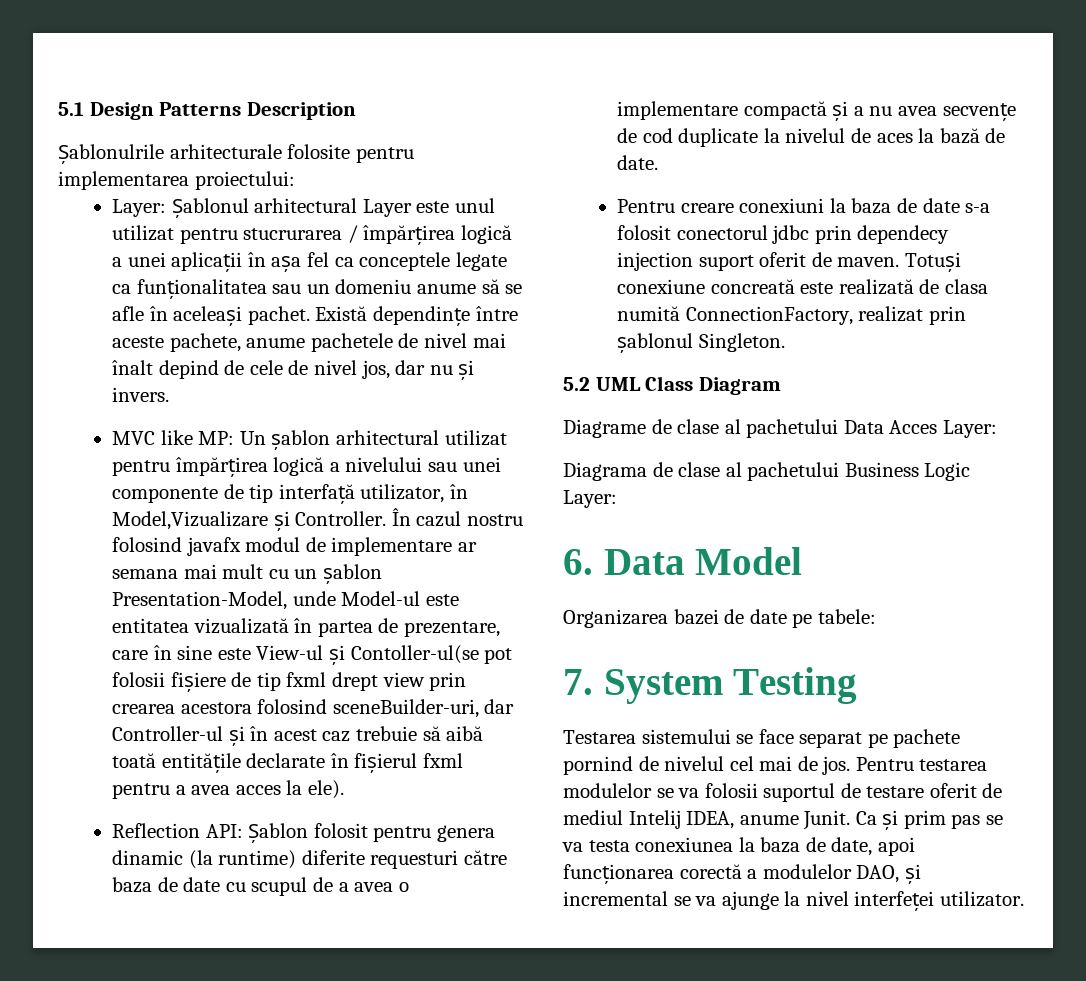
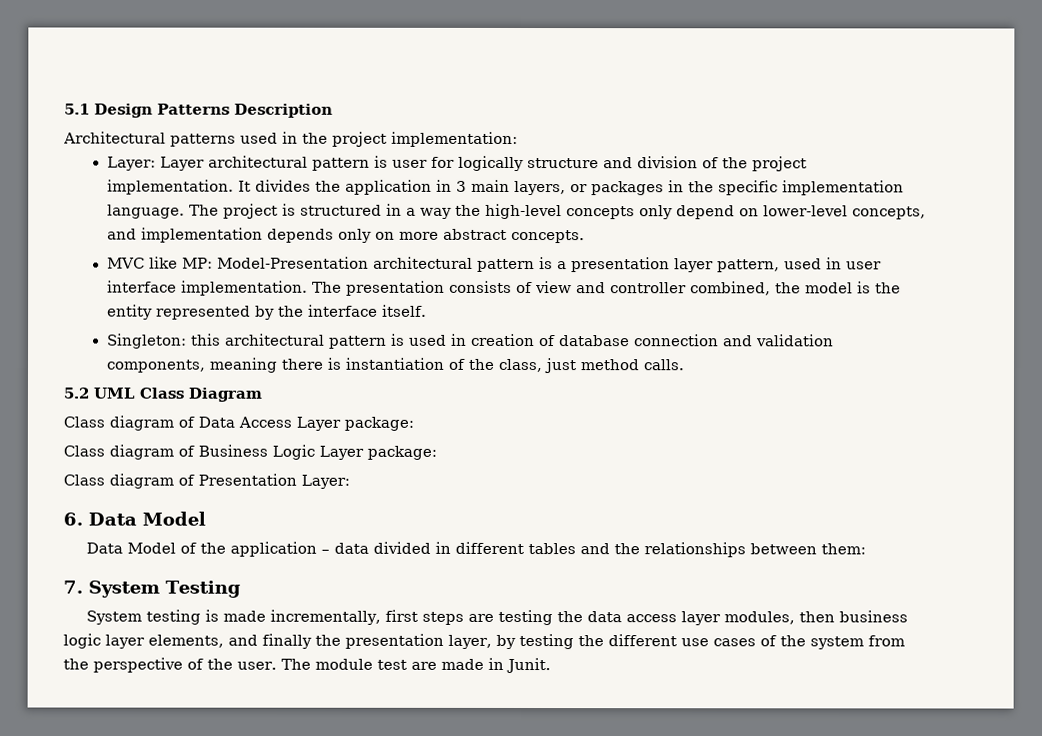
[58,144,414,164] [58,171,295,190] [112,198,495,218] [112,225,512,245] [112,252,507,272] [112,279,523,299] [112,306,518,326] [112,333,506,352] [112,360,475,380] [112,387,170,402] [112,430,507,450] [112,457,501,477] [112,484,468,504] [112,508,523,531] [112,537,477,556] [112,564,382,584] [112,591,459,610] [112,618,500,637] [112,645,513,665] [112,672,467,692] [112,699,515,718] [112,726,484,746] [112,753,463,773] [112,780,344,799] [112,823,495,843] [112,850,507,869] [112,877,409,896] [617,101,1016,121] [617,128,1006,147] [617,155,659,170] [617,198,991,214] [617,225,950,244] [617,252,961,272] [617,279,988,295] [617,306,966,325] [617,333,785,353] [563,376,781,395] [563,419,997,438] [563,462,971,481] [563,490,617,508] [563,547,803,575] [563,609,876,628] [563,667,858,704] [563,729,961,748] [563,756,988,775] [563,783,1003,802] [563,810,1003,830] [562,837,915,856] [563,864,921,884] [563,891,1024,911] Șablonulrile arhitecturale folosite pentru implementarea proiectului: // Layer: Șablonul arhitectural Layer este unul utilizat pentru stucrurarea / împărțirea logică a unei aplicații în așa fel ca conceptele legate ca funționalitatea sau un domeniu anume să se afle în aceleași pachet. Există dependințe între aceste pachete, anume pachetele de nivel mai înalt depind de cele de nivel jos, dar nu și invers. // MVC like MP: Un șablon arhitectural utilizat pentru împărțirea logică a nivelului sau unei componente de tip interfață utilizator, în Model,Vizualizare și Controller. În cazul nostru folosind javafx modul de implementare ar semana mai mult cu un șablon Presentation-Model, unde Model-ul este entitatea vizualizată în partea de prezentare, care în sine este View-ul și Contoller-ul(se pot folosii fișiere de tip fxml drept view prin crearea acestora folosind sceneBuilder-uri, dar Controller-ul și în acest caz trebuie să aibă toată entitățile declarate în fișierul fxml pentru a avea acces la ele). // Reflection API: Șablon folosit pentru genera dinamic (la runtime) diferite requesturi către baza de date cu scupul de a avea o implementare compactă și a nu avea secvențe de cod duplicate la nivelul de aces la bază de date. // Pentru creare conexiuni la baza de date s-a folosit conectorul jdbc prin dependecy injection suport oferit de maven. Totuși conexiune concreată este realizată de clasa numită ConnectionFactory, realizat prin șablonul Singleton. // 5.2 UML Class Diagram // Diagrame de clase al pachetului Data Acces Layer: // Diagrama de clase al pachetului Business Logic Layer: // 6. Data Model // Organizarea bazei de date pe tabele: // 7. System Testing // Testarea sistemului se face separat pe pachete pornind de nivelul cel mai de jos. Pentru testarea modulelor se va folosii suportul de testare oferit de mediul Intelij IDEA, anume Junit. Ca și prim pas se va testa conexiunea la baza de date, apoi funcționarea corectă a modulelor DAO, și incremental se va ajunge la nivel interfeței utilizator. -> [63,131,518,147] [106,155,807,172] [106,179,904,196] [106,203,926,220] [106,227,585,244] [106,256,882,273] [106,280,901,296] [106,304,427,320] [106,333,834,349] [105,357,685,374] [63,387,262,402] [63,415,414,431] [63,444,437,460] [63,473,350,489] [63,511,206,526] [85,541,866,558] [63,580,241,598] [85,609,908,626] [63,633,905,650] [63,657,551,674] Architectural patterns used in the project implementation: // Layer: Layer architectural pattern is user for logically structure and division of the project implementation. It divides the application in 3 main layers, or packages in the specific implementation language. The project is structured in a way the high-level concepts only depend on lower-level concepts, and implementation depends only on more abstract concepts. // MVC like MP: Model-Presentation architectural pattern is a presentation layer pattern, used in user interface implementation. The presentation consists of view and controller combined, the model is the entity represented by the interface itself. // Singleton: this architectural pattern is used in creation of database connection and validation components, meaning there is instantiation of the class, just method calls. // 5.2 UML Class Diagram // Class diagram of Data Access Layer package: // Class diagram of Business Logic Layer package: // Class diagram of Presentation Layer: // 6. Data Model // Data Model of the application – data divided in different tables and the relationships between them: // 7. System Testing // System testing is made incrementally, first steps are testing the data access layer modules, then business logic layer elements, and finally the presentation layer, by testing the different use cases of the system from the perspective of the user. The module test are made in Junit.

